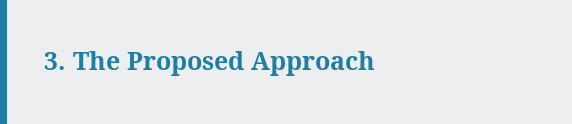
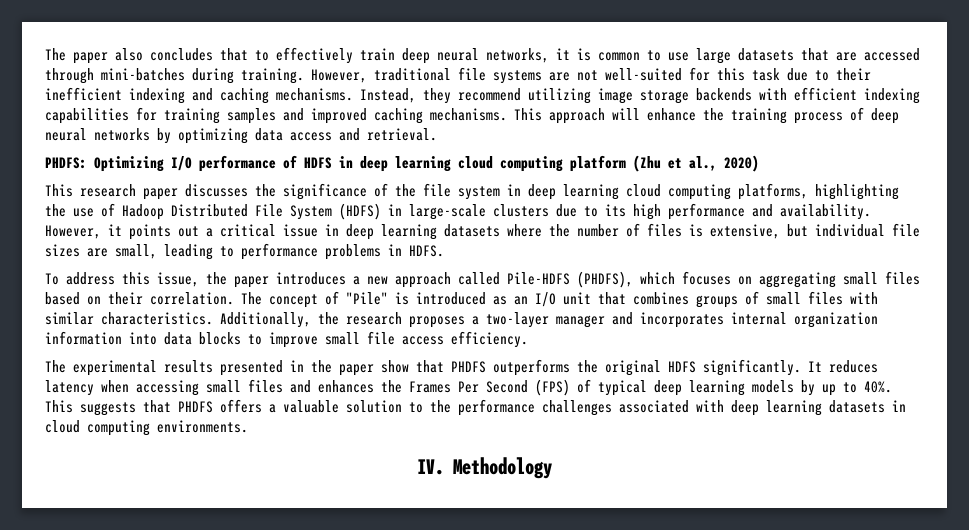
[44,51,375,76] 3. The Proposed Approach -> [45,47,920,64] [45,67,871,84] [45,87,920,104] [45,107,899,124] [45,128,437,144] [45,155,759,172] [45,183,899,200] [45,203,871,220] [45,223,920,240] [45,243,444,260] [45,271,920,288] [45,291,878,308] [45,312,878,328] [45,331,528,348] [45,359,878,376] [45,379,892,396] [45,399,906,416] [45,420,248,436] [417,457,552,479] The paper also concludes that to effectively train deep neural networks, it is common to use large datasets that are accessed through mini-batches during training. However, traditional file systems are not well-suited for this task due to their inefficient indexing and caching mechanisms. Instead, they recommend utilizing image storage backends with efficient indexing capabilities for training samples and improved caching mechanisms. This approach will enhance the training process of deep neural networks by optimizing data access and retrieval. // PHDFS: Optimizing I/O performance of HDFS in deep learning cloud computing platform (Zhu et al., 2020) // This research paper discusses the significance of the file system in deep learning cloud computing platforms, highlighting the use of Hadoop Distributed File System (HDFS) in large-scale clusters due to its high performance and availability. However, it points out a critical issue in deep learning datasets where the number of files is extensive, but individual file sizes are small, leading to performance problems in HDFS. // To address this issue, the paper introduces a new approach called Pile-HDFS (PHDFS), which focuses on aggregating small files based on their correlation. The concept of "Pile" is introduced as an I/O unit that combines groups of small files with similar characteristics. Additionally, the research proposes a two-layer manager and incorporates internal organization information into data blocks to improve small file access efficiency. // The experimental results presented in the paper show that PHDFS outperforms the original HDFS significantly. It reduces latency when accessing small files and enhances the Frames Per Second (FPS) of typical deep learning models by up to 40%. This suggests that PHDFS offers a valuable solution to the performance challenges associated with deep learning datasets in cloud computing environments. // IV. Methodology

